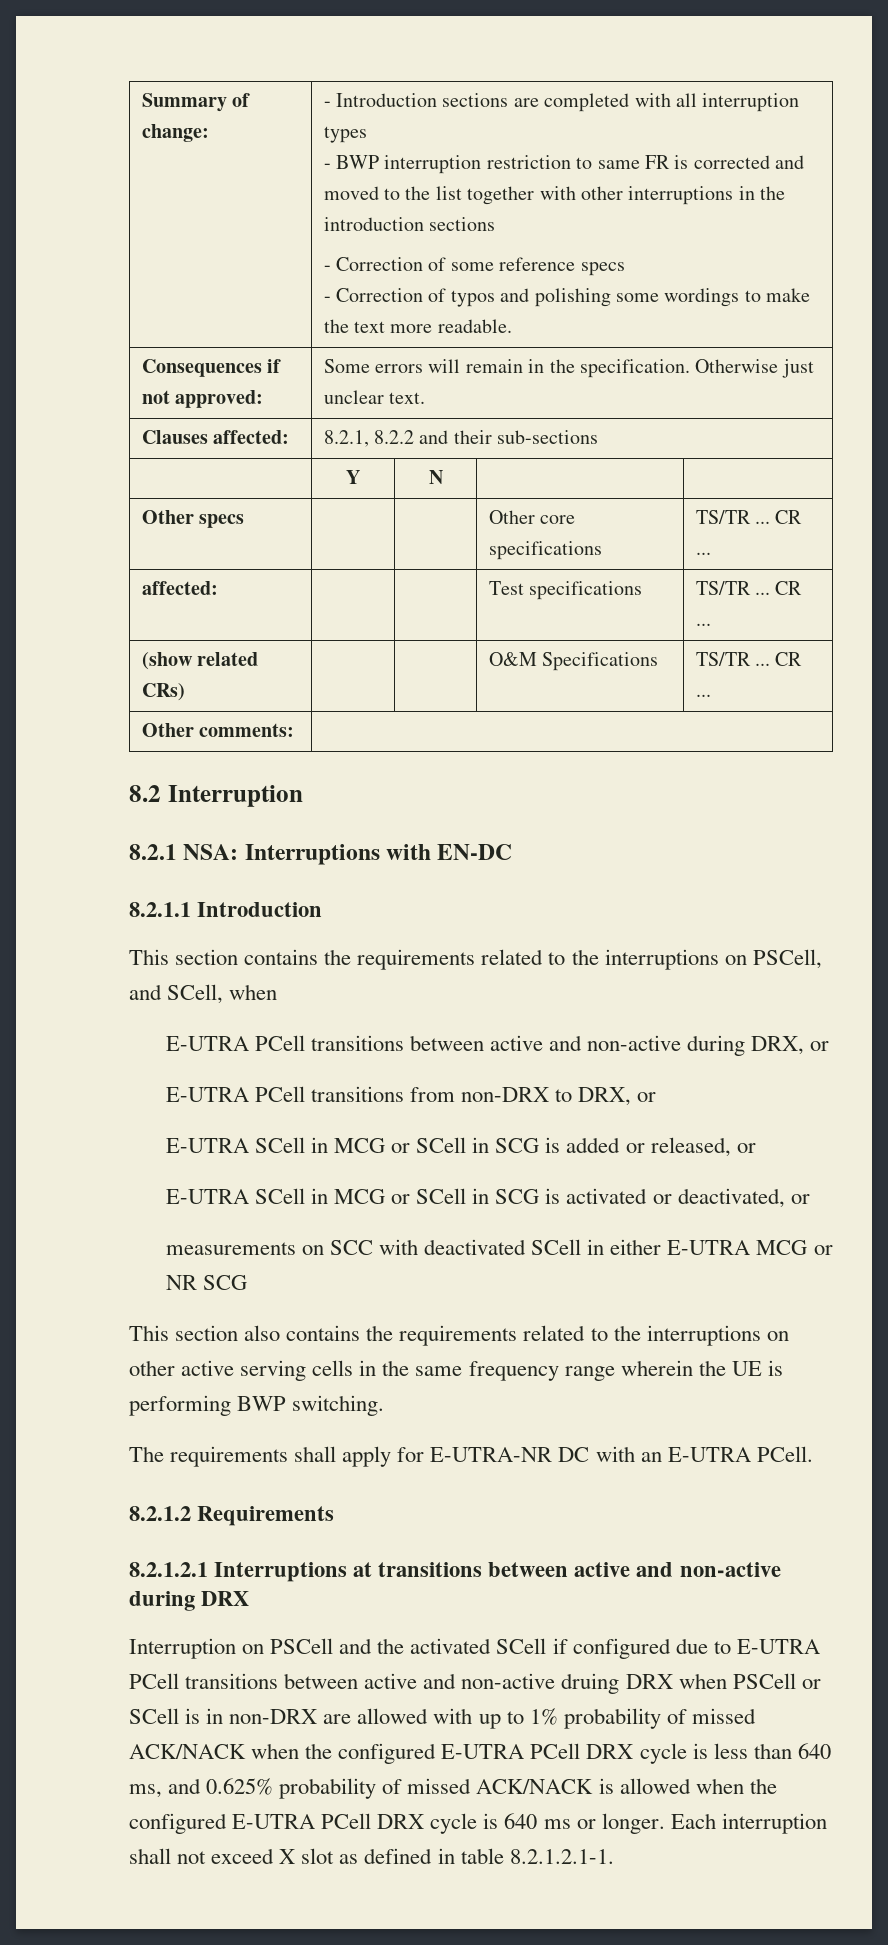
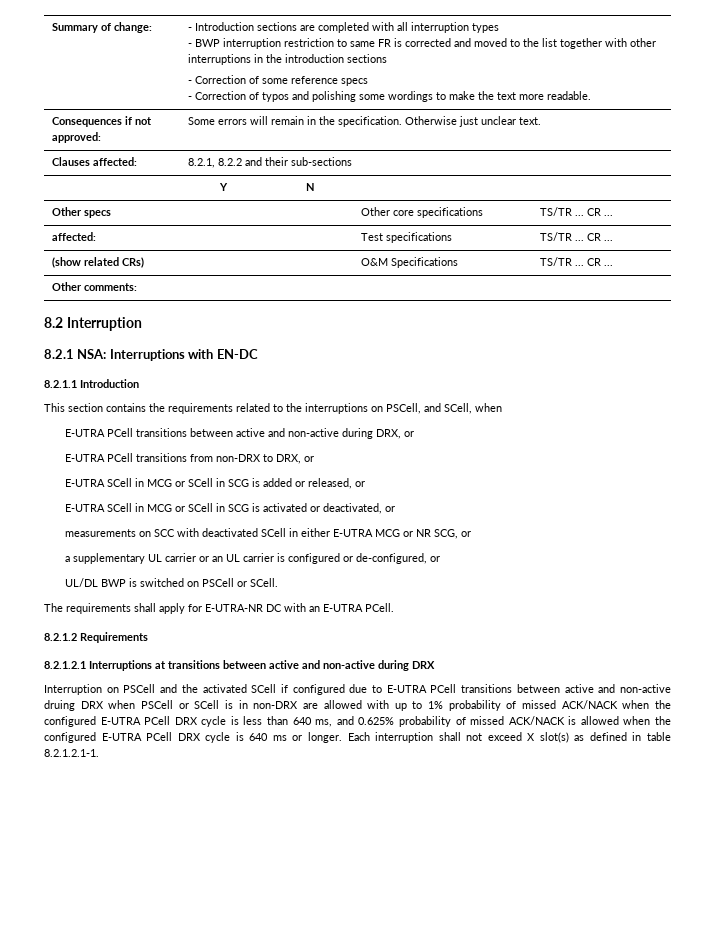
[202,1275,247,1290] [129,1325,789,1346] [129,1360,783,1381] [129,1395,385,1416] SCG // This section also contains the requirements related to the interruptions on other active serving cells in the same frequency range wherein the UE is performing BWP switching. -> [433,529,471,539] [64,553,440,564] [64,578,278,587] SCG, or // a supplementary UL carrier or an UL carrier is configured or de-configured, or // UL/DL BWP is switched on PSCell or SCell.
[301,1848,335,1864] slot -> [539,732,569,743] slot(s)

